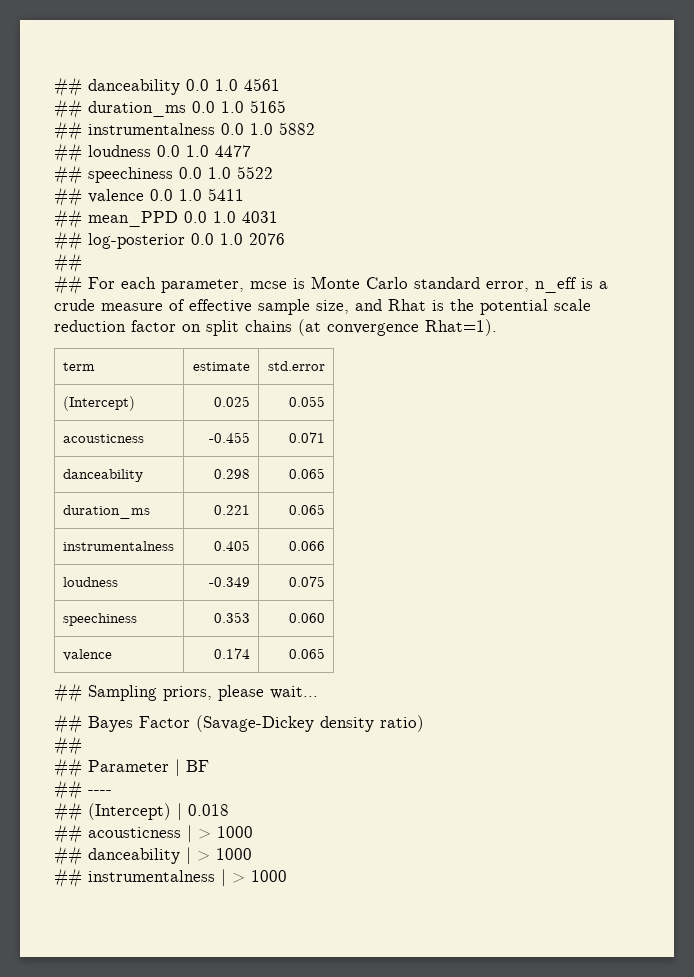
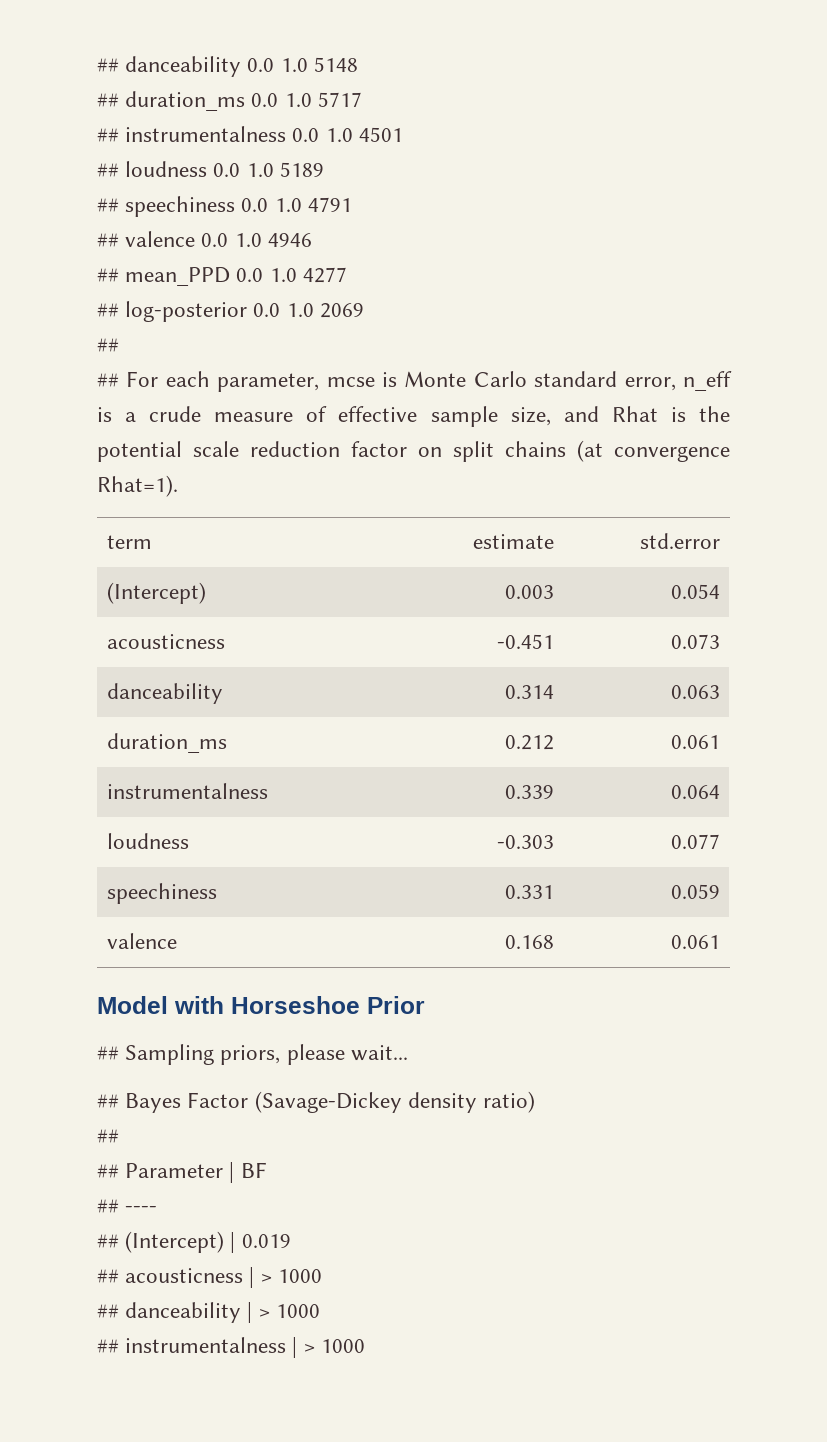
[244,78,280,91] 4561 -> [313,57,358,72] 5148
[250,100,286,113] 5165 -> [317,92,362,107] 5717
[279,122,315,135] 5882 -> [358,127,403,142] 4501
[215,145,251,157] 4477 -> [279,162,324,177] 5189
[237,166,273,179] 5522 -> [307,197,352,212] 4791
[208,188,244,201] 5411 -> [267,233,312,247] 4946
[242,211,278,223] 4031 -> [302,267,347,283] 4277
[249,233,285,245] 2076 -> [319,303,364,318] 2069
[214,396,251,407] [289,396,326,407] [62,434,144,443] [209,432,251,443] [289,432,326,443] [62,469,143,482] [214,469,251,479] [289,468,326,479] 0.025 | 0.055 // acousticness | -0.455 | 0.071 // danceability | 0.298 | 0.065 -> [505,585,555,599] [671,584,721,599] [106,634,225,649] [497,634,555,649] [671,634,721,649] [106,683,223,704] [505,685,555,699] [671,685,721,699] 0.003 | 0.054 // acousticness | -0.451 | 0.073 // danceability | 0.314 | 0.063
[214,505,251,515] [289,504,326,515] [62,541,174,551] [214,540,251,551] [289,541,326,551] 0.221 | 0.065 // instrumentalness | 0.405 | 0.066 -> [505,735,555,750] [671,735,721,749] [106,783,268,799] [505,785,555,799] [671,785,721,799] 0.212 | 0.061 // instrumentalness | 0.339 | 0.064
[209,577,251,587] [289,576,326,587] -0.349 | 0.075 -> [497,835,555,849] [671,834,721,849] -0.303 | 0.077
[214,612,251,623] [289,613,326,623] 0.353 | 0.060 -> [505,885,555,899] [671,884,721,899] 0.331 | 0.059
[214,648,251,659] [289,648,326,659] 0.174 | 0.065 -> [505,935,555,949] [671,935,721,949] [97,996,425,1014] 0.168 | 0.061 // Model with Horseshoe Prior
[188,804,229,816] 0.018 -> [241,1234,291,1248] 0.019

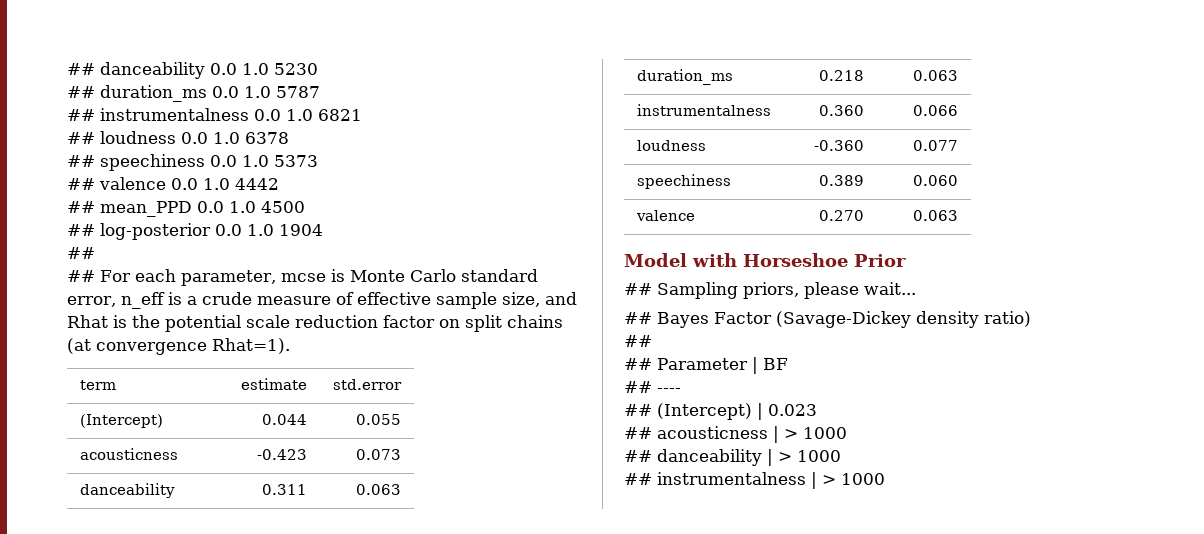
[313,57,358,72] 5148 -> [274,63,318,75] 5230
[317,92,362,107] 5717 -> [276,86,320,98] 5787
[358,127,403,142] 4501 -> [318,109,362,121] 6821
[279,162,324,177] 5189 -> [245,132,289,144] 6378
[307,197,352,212] 4791 -> [274,155,318,167] 5373
[267,233,312,247] 4946 -> [235,178,279,190] 4442
[302,267,347,283] 4277 -> [261,201,305,213] 4500
[319,303,364,318] 2069 -> [279,224,323,236] 1904
[505,585,555,599] [671,584,721,599] [106,634,225,649] [497,634,555,649] 0.003 | 0.054 // acousticness | -0.451 -> [262,414,308,425] [356,414,402,425] [79,448,178,460] [257,449,308,460] 0.044 | 0.055 // acousticness | -0.423
[505,685,555,699] 0.314 -> [262,484,308,495] 0.311
[505,735,555,750] [671,735,721,749] [106,783,268,799] [505,785,555,799] [671,785,721,799] 0.212 | 0.061 // instrumentalness | 0.339 | 0.064 -> [819,70,865,81] [913,70,959,81] [636,104,771,116] [819,105,865,116] [913,105,959,116] 0.218 | 0.063 // instrumentalness | 0.360 | 0.066
[497,835,555,849] -0.303 -> [814,140,865,151] -0.360
[505,885,555,899] [671,884,721,899] 0.331 | 0.059 -> [819,175,865,186] [913,175,959,186] 0.389 | 0.060
[505,935,555,949] [671,935,721,949] 0.168 | 0.061 -> [819,210,865,221] [913,210,959,221] 0.270 | 0.063
[241,1234,291,1248] 0.019 -> [768,404,817,416] 0.023

